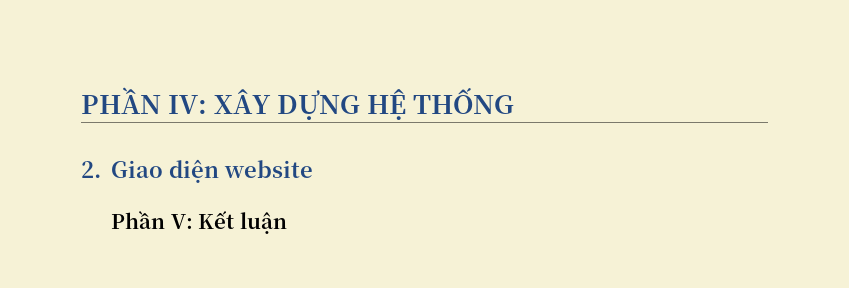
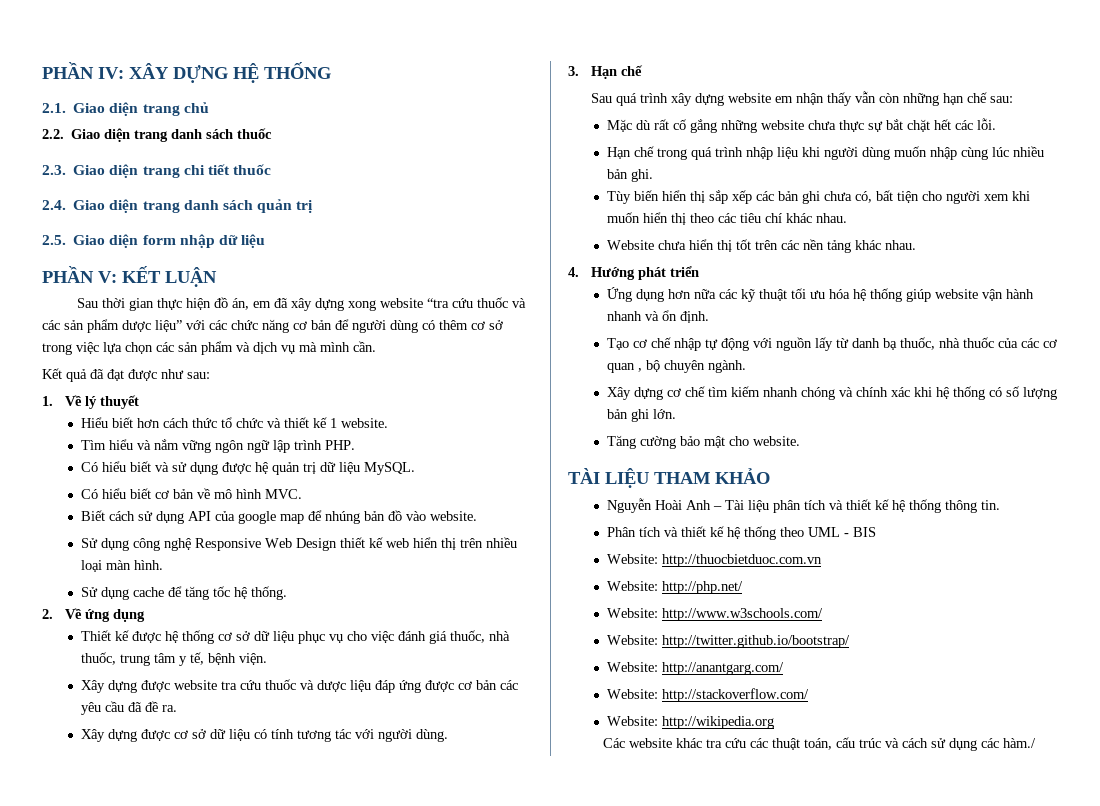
[81,159,314,183] [111,211,287,234] 2. Giao diện website // Phần V: Kết luận -> [42,102,209,116] [42,128,273,142] [42,164,272,178] [42,199,314,213] [42,234,266,248] [42,266,217,287] [76,297,526,311] [42,319,503,333] [42,341,376,355] [42,368,210,382] [42,395,140,409] [81,417,389,428] [81,439,356,453] [81,461,416,475] [81,488,303,499] [81,510,478,524] [81,537,518,551] [81,560,164,572] [81,586,288,600] [42,608,146,622] [81,630,511,644] [81,652,268,666] [81,679,519,693] [81,701,178,715] [81,729,449,742] [568,65,644,79] [591,91,1014,106] [607,118,997,133] [607,146,1045,160] [607,169,654,182] [607,190,1031,204] [607,212,848,225] [607,239,917,253] [568,266,700,280] [607,287,1035,302] [607,310,710,323] [607,337,1058,351] [607,360,747,373] [607,386,1058,400] [607,409,677,422] [607,435,801,449] [568,468,770,488] [607,498,1001,513] [607,526,877,540] [607,554,823,567] [607,581,744,594] [607,608,824,621] [607,635,851,648] [607,662,785,675] [607,688,810,702] [607,716,775,729] [602,737,1036,751] 2.1. Giao diện trang chủ // 2.2. Giao diện trang danh sách thuốc // 2.3. Giao diện trang chi tiết thuốc // 2.4. Giao diện trang danh sách quản trị // 2.5. Giao diện form nhập dữ liệu // PHẦN V: KẾT LUẬN // Sau thời gian thực hiện đồ án, em đã xây dựng xong website “tra cứu thuốc và các sản phẩm dược liệu” với các chức năng cơ bản để người dùng có thêm cơ sở trong việc lựa chọn các sản phẩm và dịch vụ mà mình cần. // Kết quả đã đạt được như sau: // 1. Về lý thuyết // Hiểu biết hơn cách thức tổ chức và thiết kế 1 website. // Tìm hiểu và nắm vững ngôn ngữ lập trình PHP. // Có hiểu biết và sử dụng được hệ quản trị dữ liệu MySQL. // Có hiểu biết cơ bản về mô hình MVC. // Biết cách sử dụng API của google map để nhúng bản đồ vào website. // Sử dụng công nghệ Responsive Web Design thiết kế web hiển thị trên nhiều loại màn hình. // Sử dụng cache để tăng tốc hệ thống. // 2. Về ứng dụng // Thiết kế được hệ thống cơ sở dữ liệu phục vụ cho việc đánh giá thuốc, nhà thuốc, trung tâm y tế, bệnh viện. // Xây dựng được website tra cứu thuốc và dược liệu đáp ứng được cơ bản các yêu cầu đã đề ra. // Xây dựng được cơ sở dữ liệu có tính tương tác với người dùng. // 3. Hạn chế // Sau quá trình xây dựng website em nhận thấy vẫn còn những hạn chế sau: // Mặc dù rất cố gắng những website chưa thực sự bắt chặt hết các lỗi. // Hạn chế trong quá trình nhập liệu khi người dùng muốn nhập cùng lúc nhiều bản ghi. // Tùy biến hiển thị sắp xếp các bản ghi chưa có, bất tiện cho người xem khi muốn hiển thị theo các tiêu chí khác nhau. // Website chưa hiển thị tốt trên các nền tảng khác nhau. // 4. Hướng phát triển // Ứng dụng hơn nữa các kỹ thuật tối ưu hóa hệ thống giúp website vận hành nhanh và ổn định. // Tạo cơ chế nhập tự động với nguồn lấy từ danh bạ thuốc, nhà thuốc của các cơ quan , bộ chuyên ngành. // Xây dựng cơ chế tìm kiếm nhanh chóng và chính xác khi hệ thống có số lượng bản ghi lớn. // Tăng cường bảo mật cho website. // TÀI LIỆU THAM KHẢO // Nguyễn Hoài Anh – Tài liệu phân tích và thiết kế hệ thống thông tin. // Phân tích và thiết kế hệ thống theo UML - BIS // Website: http://thuocbietduoc.com.vn // Website: http://php.net/ // Website: http://www.w3schools.com/ // Website: http://twitter.github.io/bootstrap/ // Website: http://anantgarg.com/ // Website: http://stackoverflow.com/ // Website: http://wikipedia.org // Các website khác tra cứu các thuật toán, cấu trúc và cách sử dụng các hàm./

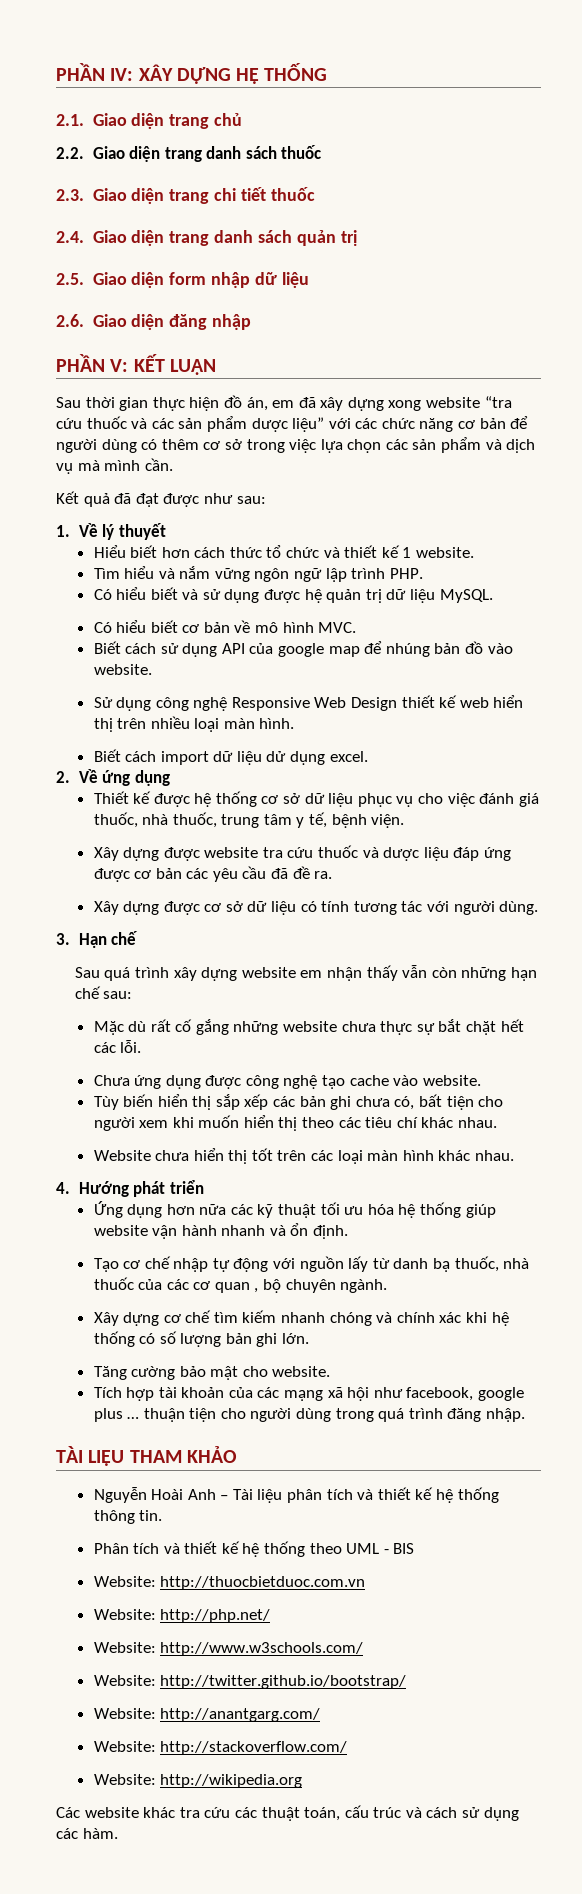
(266, 241) none -> [56,314,252,330] // 2.6. Giao diện đăng nhập
[81,586,288,600] Sử dụng cache để tăng tốc hệ thống. -> [93,749,368,765] Biết cách import dữ liệu dử dụng excel.
[607,146,1045,160] [607,169,654,182] Hạn chế trong quá trình nhập liệu khi người dùng muốn nhập cùng lúc nhiều bản ghi. -> [93,1075,481,1089] Chưa ứng dụng được công nghệ tạo cache vào website.
[803,239,852,253] nền tảng -> [337,1150,434,1164] loại màn hình
(801, 441) none -> [93,1387,525,1401] [93,1408,526,1422] // Tích hợp tài khoản của các mạng xã hội như facebook, google plus … thuận tiện cho người dùng trong quá trình đăng nhập.
[1002,738,1036,748] hàm./ -> [82,1828,118,1839] hàm.

